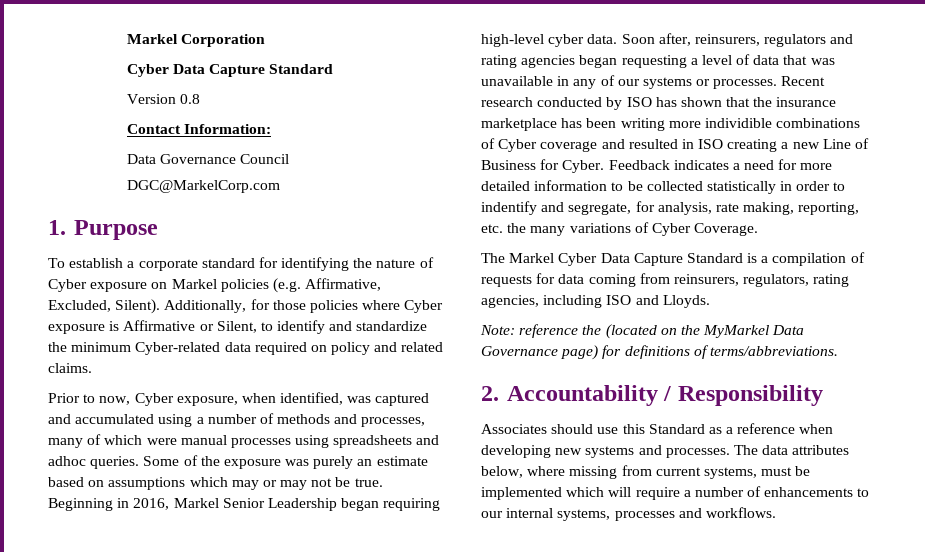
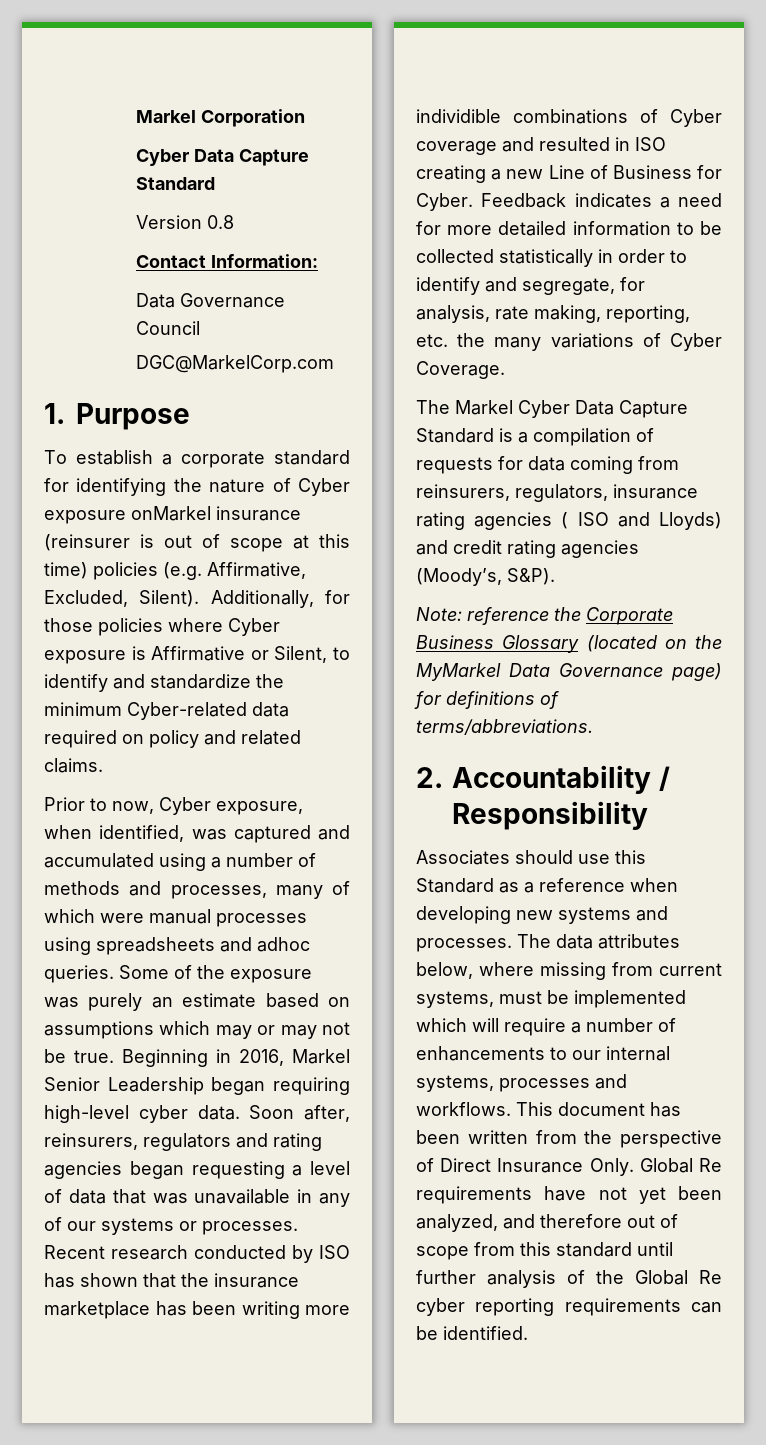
[151,279,217,289] on Markel -> [131,506,301,521] [44,534,350,552] [44,562,88,579] onMarkel insurance (reinsurer is out of scope at this time)
[481,201,537,215] indentify -> [416,277,480,295] identify
[813,274,850,287] [481,295,710,308] rating agencies, including ISO and Lloyds. -> [613,484,698,499] [416,512,722,530] [416,540,639,558] [416,568,555,586] insurance rating agencies ( ISO and Lloyds) and credit rating agencies (Moody’s, S&P).
(602, 330) none -> [586,607,673,625] [416,635,580,653] Corporate Business Glossary
(776, 512) none -> [516,1102,681,1117] [416,1130,722,1148] [416,1158,722,1176] [416,1186,722,1204] [416,1214,678,1232] [416,1242,673,1260] [416,1270,722,1288] [416,1298,722,1316] [416,1326,528,1340] This document has been written from the perspective of Direct Insurance Only. Global Re requirements have not yet been analyzed, and therefore out of scope from this standard until further analysis of the Global Re cyber reporting requirements can be identified.

